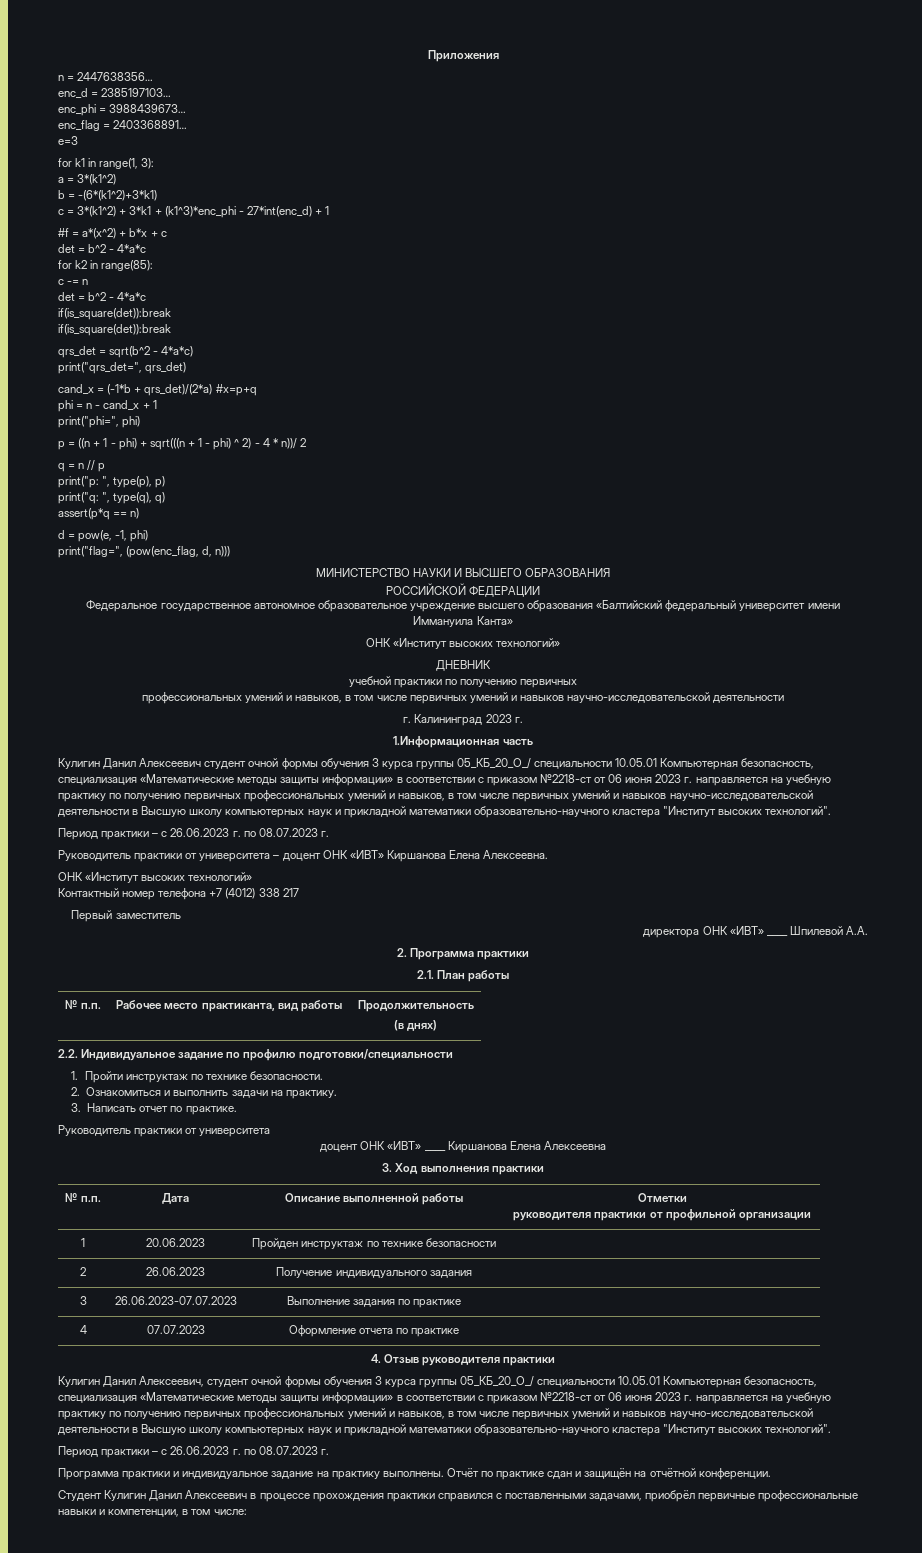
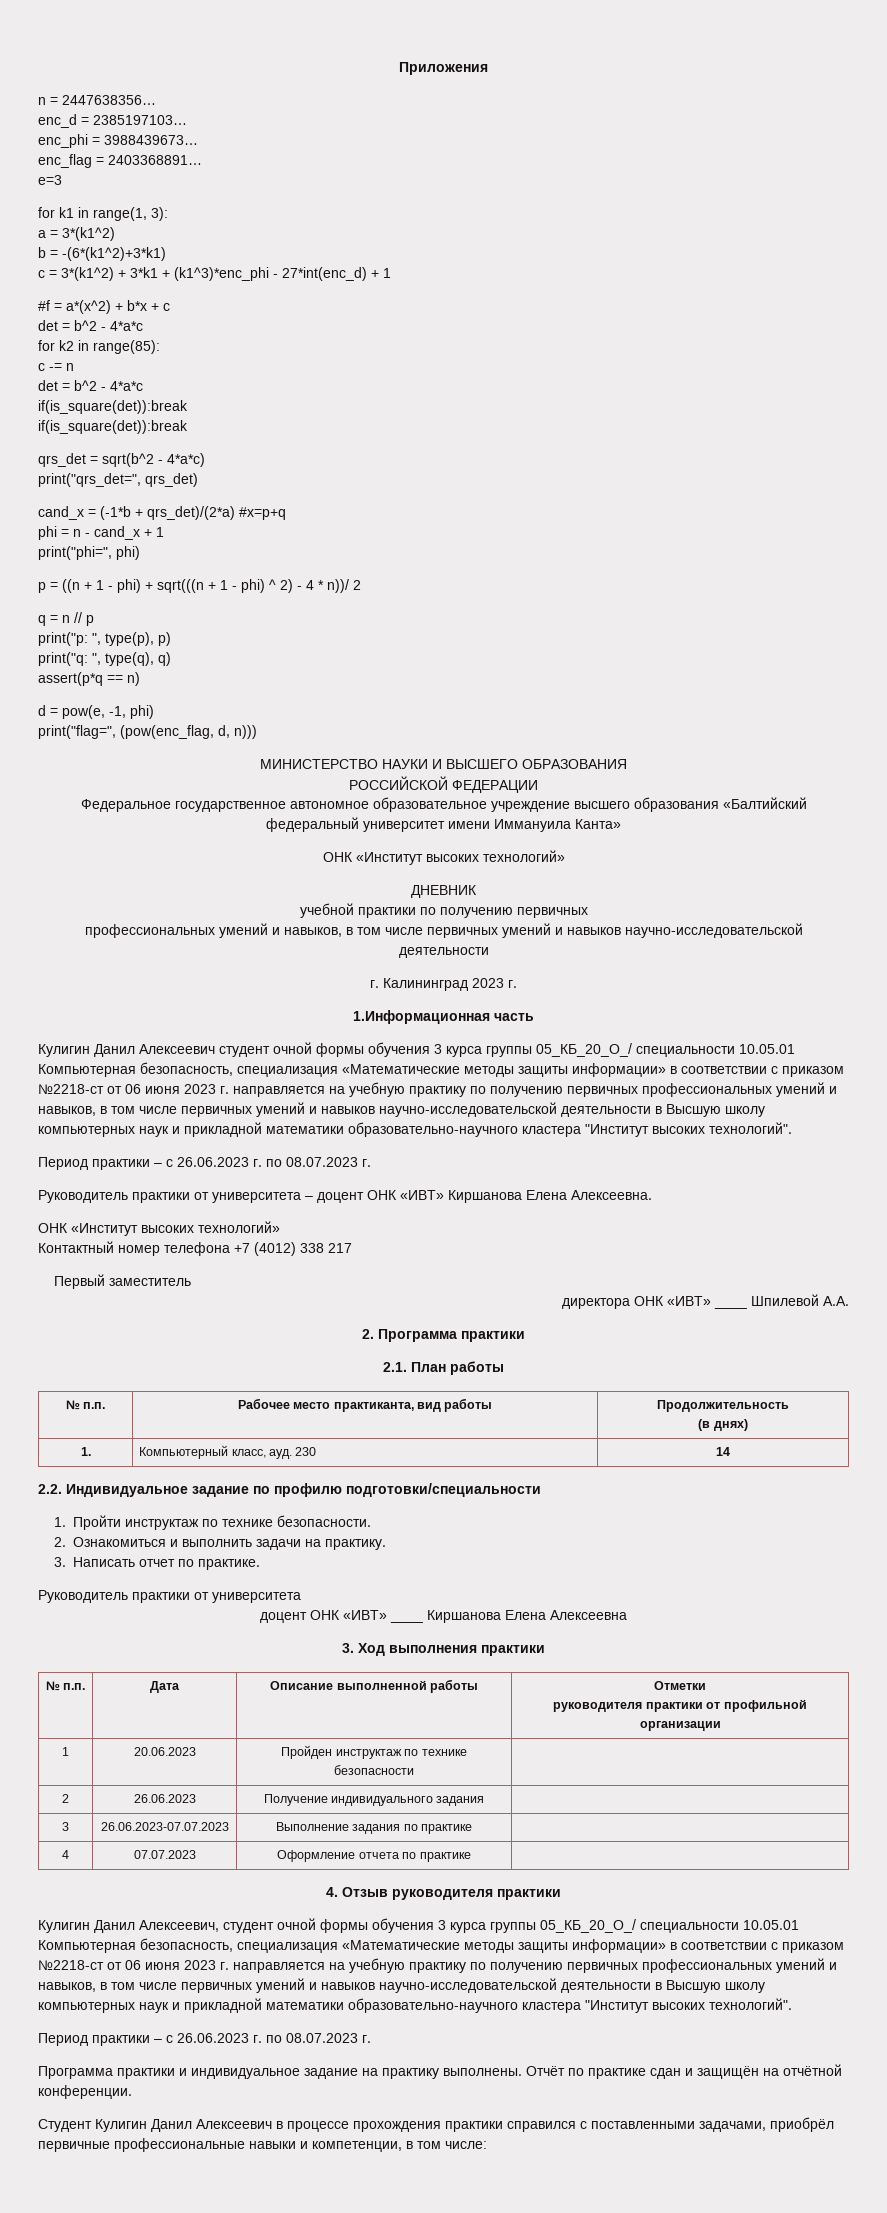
(438, 1025) none -> [80,1447,91,1456] [139,1445,317,1459] [716,1447,730,1456] // 1. | Компьютерный класс, ауд. 230 | 14

